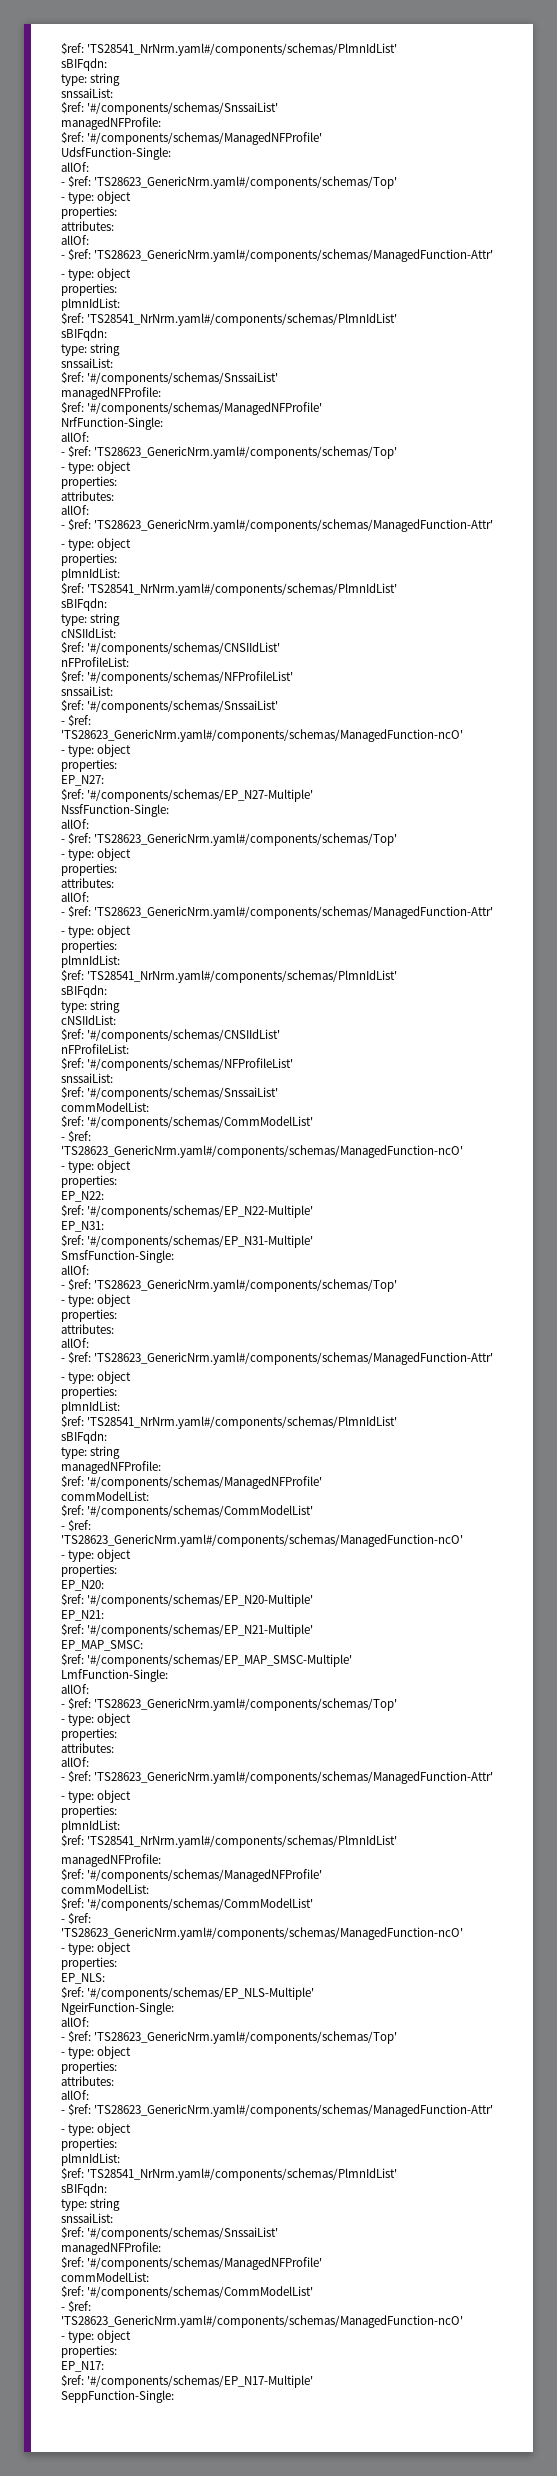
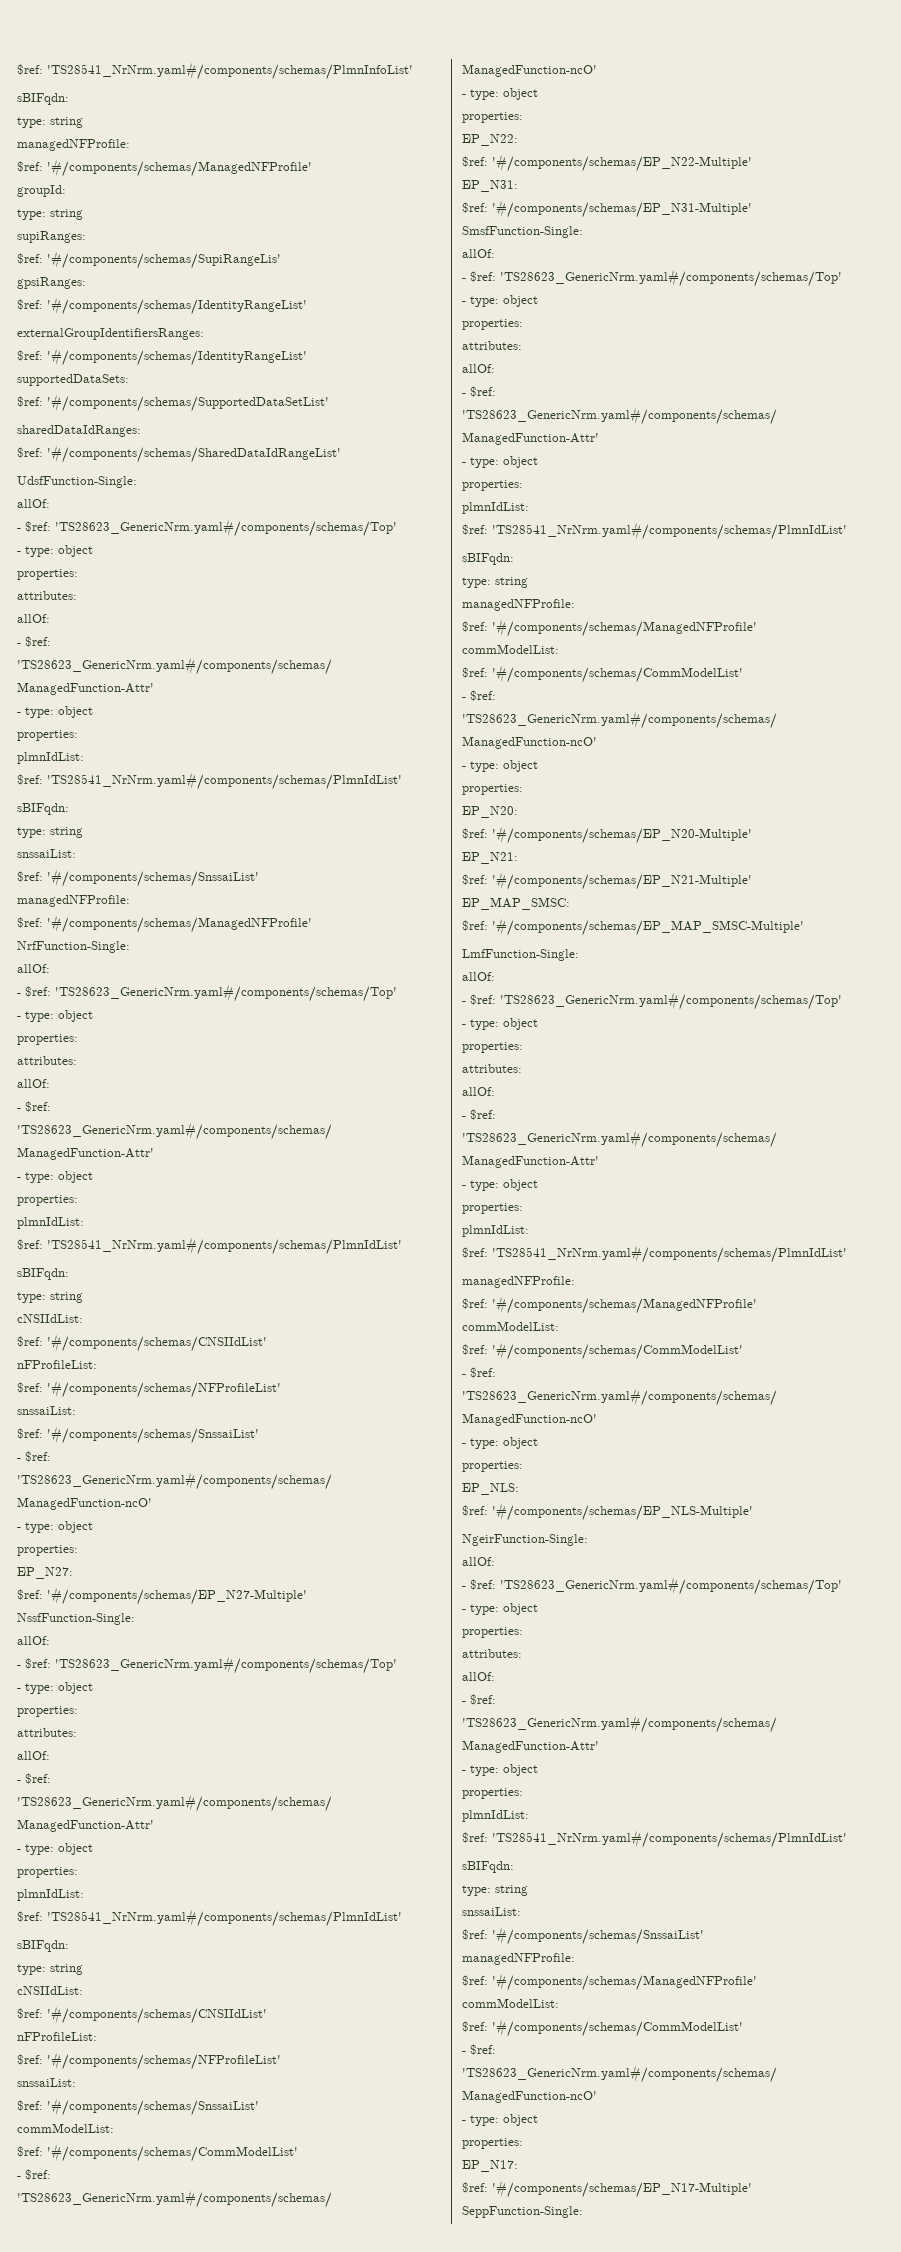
[61,43,398,56] [61,58,107,71] [61,73,121,86] [61,88,113,98] [61,102,279,115] [61,117,161,130] [61,132,323,145] $ref: 'TS28541_NrNrm.yaml#/components/schemas/PlmnIdList' // sBIFqdn: // type: string // snssaiList: // $ref: '#/components/schemas/SnssaiList' // managedNFProfile: // $ref: '#/components/schemas/ManagedNFProfile' -> [17,62,413,80] [17,93,69,105] [17,117,83,128] [17,139,130,151] [17,159,312,177] [17,185,66,197] [17,209,83,220] [17,231,86,243] [17,251,281,269] [17,277,86,289] [17,297,307,315] [17,328,204,340] [17,348,307,366] [17,374,129,386] [17,394,329,412] [17,425,141,437] [17,445,341,463] $ref: 'TS28541_NrNrm.yaml#/components/schemas/PlmnInfoList' // sBIFqdn: // type: string // managedNFProfile: // $ref: '#/components/schemas/ManagedNFProfile' // groupId: // type: string // supiRanges: // $ref: '#/components/schemas/SupiRangeLis' // gpsiRanges: // $ref: '#/components/schemas/IdentityRangeList' // externalGroupIdentifiersRanges: // $ref: '#/components/schemas/IdentityRangeList' // supportedDataSets: // $ref: '#/components/schemas/SupportedDataSetList' // sharedDataIdRanges: // $ref: '#/components/schemas/SharedDataIdRangeList'

